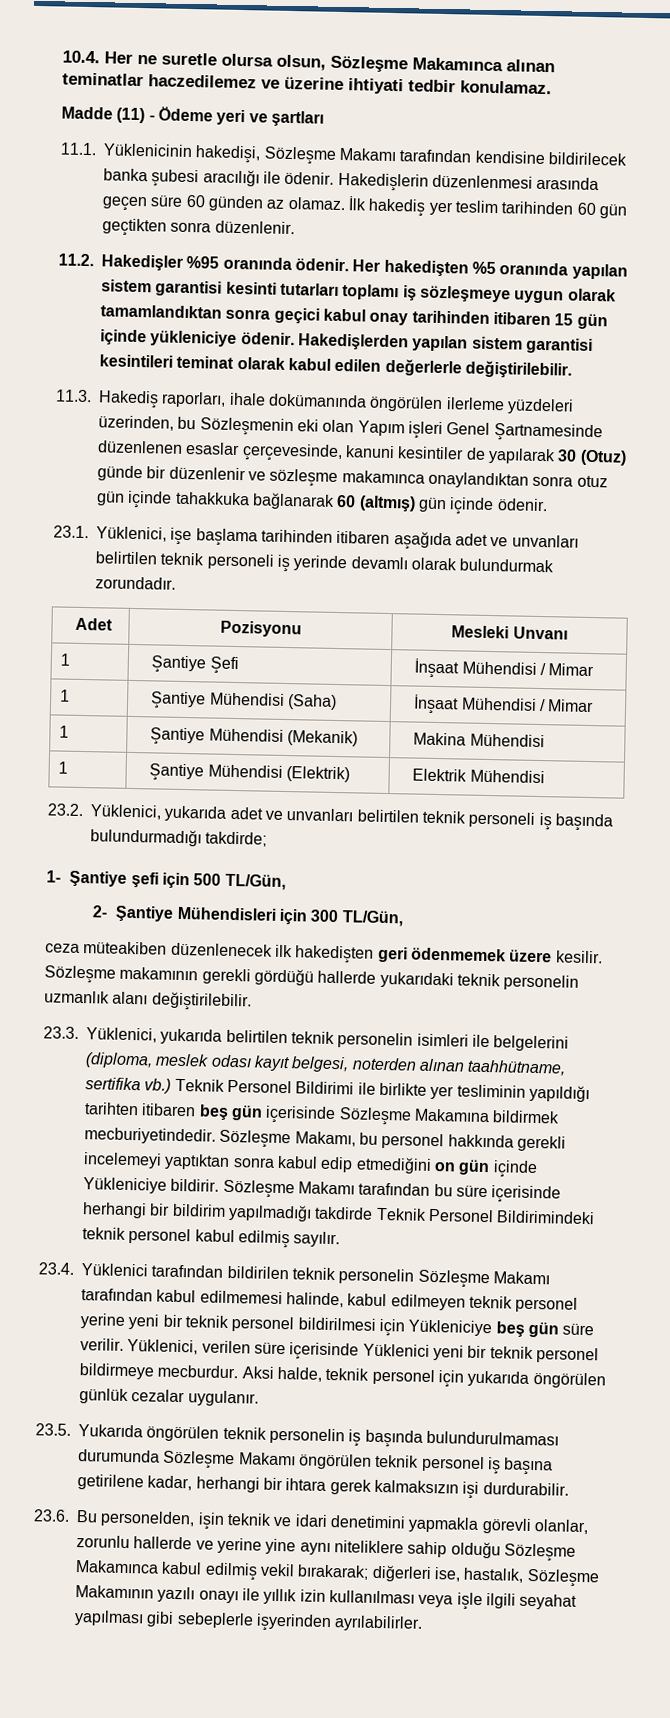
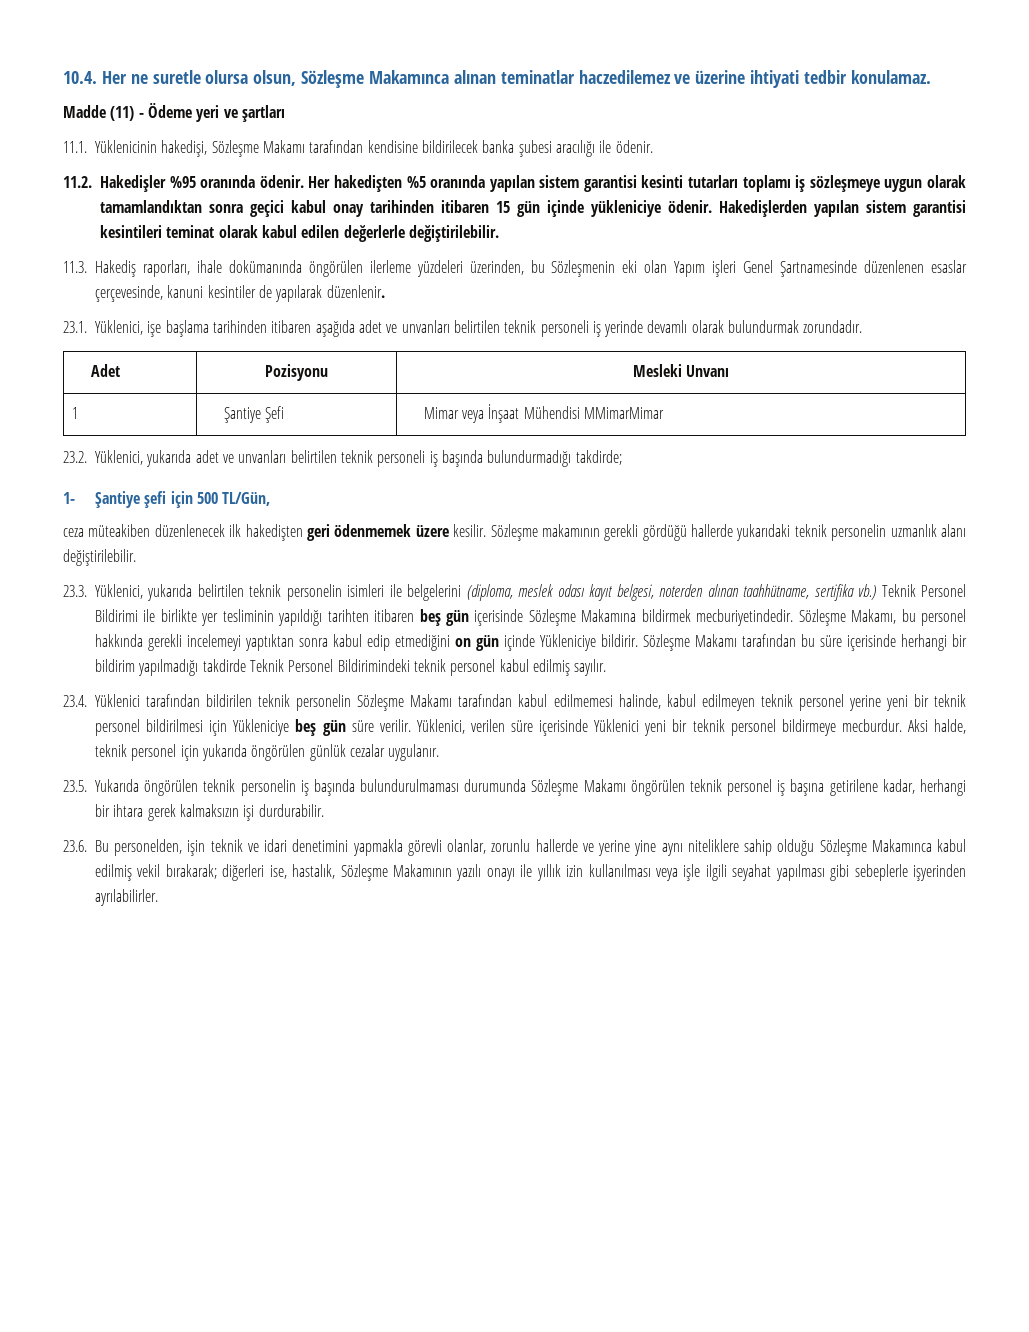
[337,172,600,192] [102,194,627,219] [102,218,295,237] Hakedişlerin düzenlenmesi arasında geçen süre 60 günden az olamaz. İlk hakediş yer teslim tarihinden 60 gün geçtikten sonra düzenlenir. -> (653, 146) none
[557,449,627,466] [97,465,608,489] [96,490,548,516] 30 (Otuz) günde bir düzenlenir ve sözleşme makamınca onaylandıktan sonra otuz gün içinde tahakkuka bağlanarak 60 (altmış) gün içinde ödenir. -> [326,285,385,298] düzenlenir.
[414,658,595,679] [60,689,71,702] [150,691,337,710] [413,694,595,715] [59,725,70,738] [150,727,358,747] [413,732,545,748] [58,761,69,774] [149,763,350,783] [412,768,545,784] İnşaat Mühendisi / Mimar // 1 | Şantiye Mühendisi (Saha) | İnşaat Mühendisi / Mimar // 1 | Şantiye Mühendisi (Mekanik) | Makina Mühendisi // 1 | Şantiye Mühendisi (Elektrik) | Elektrik Mühendisi -> [423,404,665,423] Mimar veya İnşaat Mühendisi MMimarMimar
[91,905,403,927] // 2- Şantiye Mühendisleri için 300 TL/Gün, -> (271, 499) none

